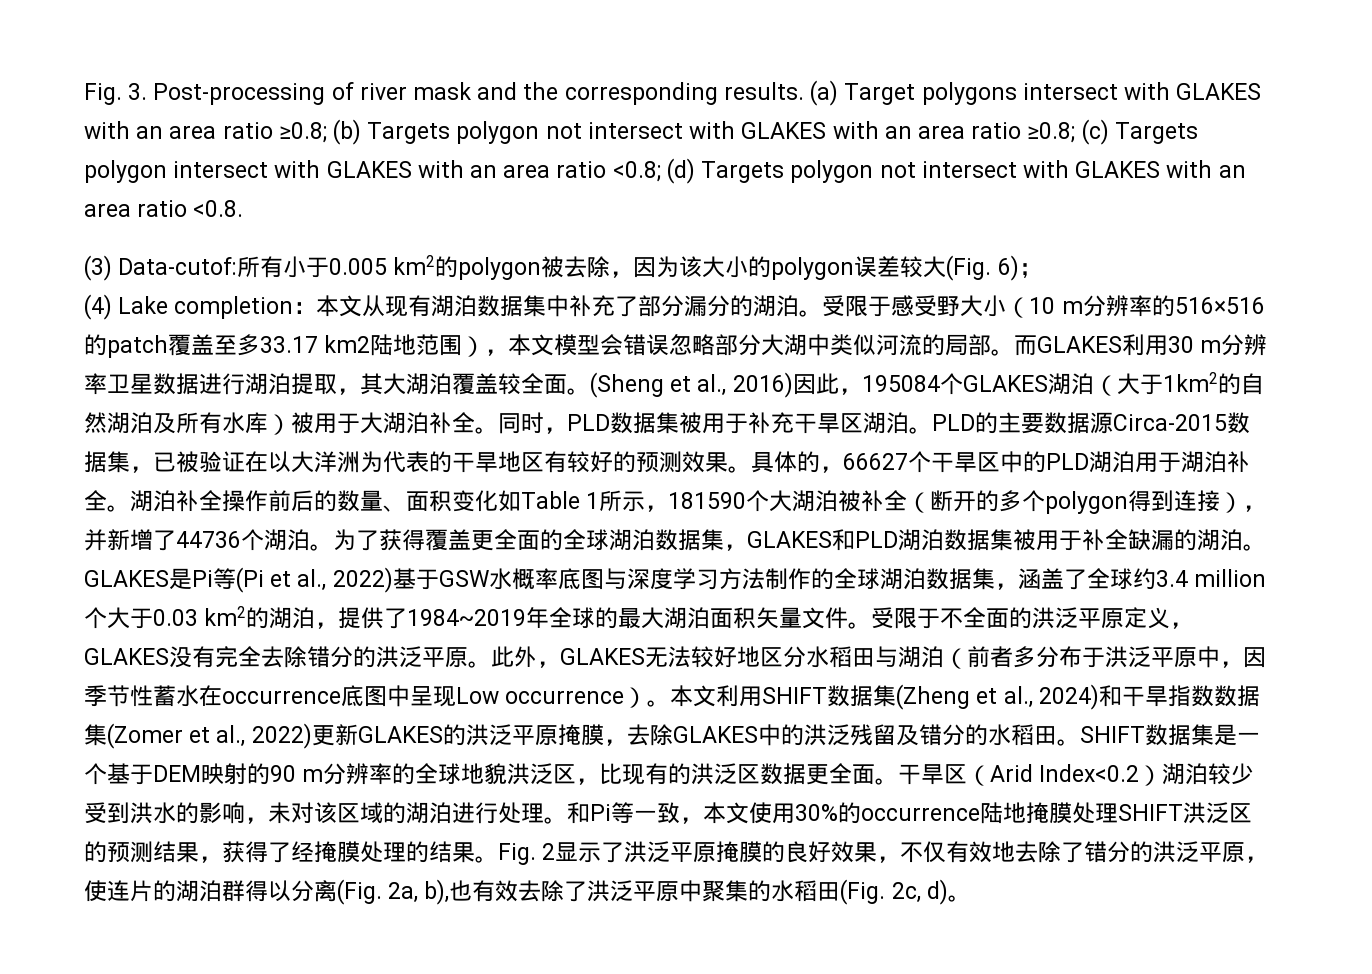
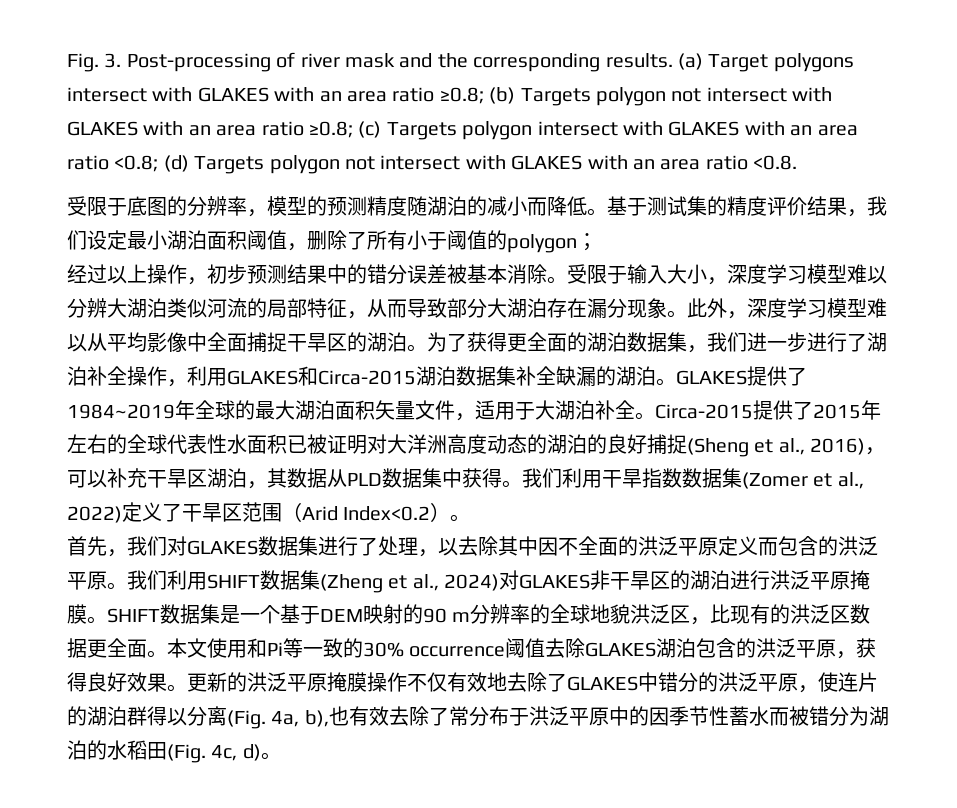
[84,255,1042,281] [84,294,1265,320] [84,334,1268,358] [84,372,1264,398] [84,412,1250,435] [84,451,1250,473] [84,490,1267,514] [84,529,264,551] (3) Data-cutof:所有小于0.005 km2的polygon被去除，因为该大小的polygon误差较大(Fig. 6)； // (4) Lake completion：本文从现有湖泊数据集中补充了部分漏分的湖泊。受限于感受野大小（10 m分辨率的516×516的patch覆盖至多33.17 km2陆地范围），本文模型会错误忽略部分大湖中类似河流的局部。而GLAKES利用30 m分辨率卫星数据进行湖泊提取，其大湖泊覆盖较全面。(Sheng et al., 2016)因此，195084个GLAKES湖泊（大于1km2的自然湖泊及所有水库）被用于大湖泊补全。同时，PLD数据集被用于补充干旱区湖泊。PLD的主要数据源Circa-2015数据集，已被验证在以大洋洲为代表的干旱地区有较好的预测效果。具体的，66627个干旱区中的PLD湖泊用于湖泊补全。湖泊补全操作前后的数量、面积变化如Table 1所示，181590个大湖泊被补全（断开的多个polygon得到连接），并新增了44736个 -> [67,196,887,217] [67,230,597,253] [67,264,887,285] [67,298,887,319] [67,332,367,353] 受限于底图的分辨率，模型的预测精度随湖泊的减小而降低。基于测试集的精度评价结果，我们设定最小湖泊面积阈值，删除了所有小于阈值的polygon； // 经过以上操作，初步预测结果中的错分误差被基本消除。受限于输入大小，深度学习模型难以分辨大湖泊类似河流的局部特征，从而导致部分大湖泊存在漏分现象。此外，深度学习模型难以从平均影像中全面捕捉干旱区的
[425,529,471,551] 覆盖 -> (507, 342) none
[563,529,1082,551] 全球湖泊数据集，GLAKES和PLD湖泊数据集被用于 -> [587,332,887,353] [67,366,516,387] 湖泊数据集，我们进一步进行了湖泊补全操作，利用GLAKES和Circa-2015湖泊数据集
[169,567,1266,593] [84,606,339,629] 是Pi等(Pi et al., 2022)基于GSW水概率底图与深度学习方法制作的全球湖泊数据集，涵盖了全球约3.4 million个大于0.03 km2的湖泊， -> (747, 377) none
[848,607,1194,629] [84,646,1266,669] [84,684,1122,710] 。受限于不全面的洪泛平原定义，GLAKES没有完全去除错分的洪泛平原。此外，GLAKES无法较好地区分水稻田与湖泊（前者多分布于洪泛平原中，因季节性蓄水在occurrence底图中呈现Low occurrence）。本文利用SHIFT数据集(Zheng et al., 2024)和 -> [455,400,881,421] [67,434,886,457] [67,468,602,489] ，适用于大湖泊补全。Circa-2015提供了2015年左右的全球代表性水面积已被证明对大洋洲高度动态的湖泊的良好捕捉(Sheng et al., 2016)，可以补充干旱区湖泊，其数据从PLD数据集中获得。我们利用
[311,724,1057,746] 更新GLAKES的洪泛平原掩膜，去除GLAKES中的洪泛残留及错分的水稻田 -> [122,502,471,522] [67,536,878,557] [67,570,871,593] [67,604,87,624] 定义了干旱区范围（Arid Index<0.2）。 // 首先，我们对GLAKES数据集进行了处理，以去除其中因不全面的洪泛平原定义而包含的洪泛平原。我们利用SHIFT数据集(Zheng et al., 2024)对GLAKES非干旱区的湖泊进行洪泛平原掩膜
[898,763,1255,786] [84,802,1252,824] [84,841,901,865] 干旱区（Arid Index<0.2）湖泊较少受到洪水的影响，未对该区域的湖泊进行处理。和Pi等一致，本文使用30%的occurrence陆地掩膜处理SHIFT洪泛区的预测结果，获得了经掩膜处理的结果。Fig. 2显示了洪泛平原掩膜的良好效果， -> [167,638,877,659] [67,672,407,692] 本文使用和Pi等一致的30% occurrence阈值去除GLAKES湖泊包含的洪泛平原，获得良好效果。更新的洪泛平原掩膜操作
(1085, 852) none -> [567,672,658,692] GLAKES中
[388,882,419,903] 2a, -> [271,711,300,727] 4a,
[587,880,749,902] 洪泛平原中聚集 -> [448,706,889,726] [67,740,87,760] 常分布于洪泛平原中的因季节性蓄水而被错分为湖泊
[891,882,921,903] 2c, -> [211,745,238,761] 4c,

